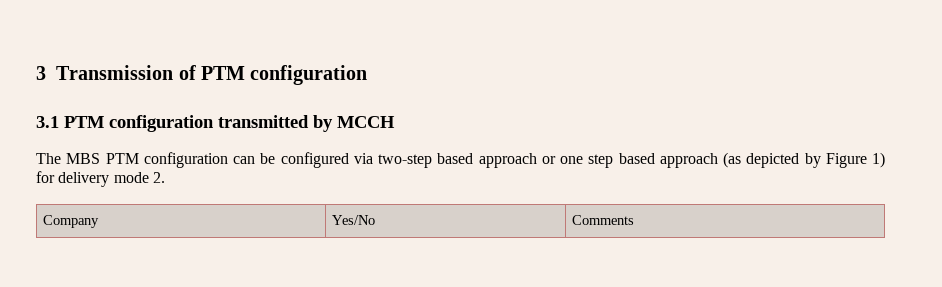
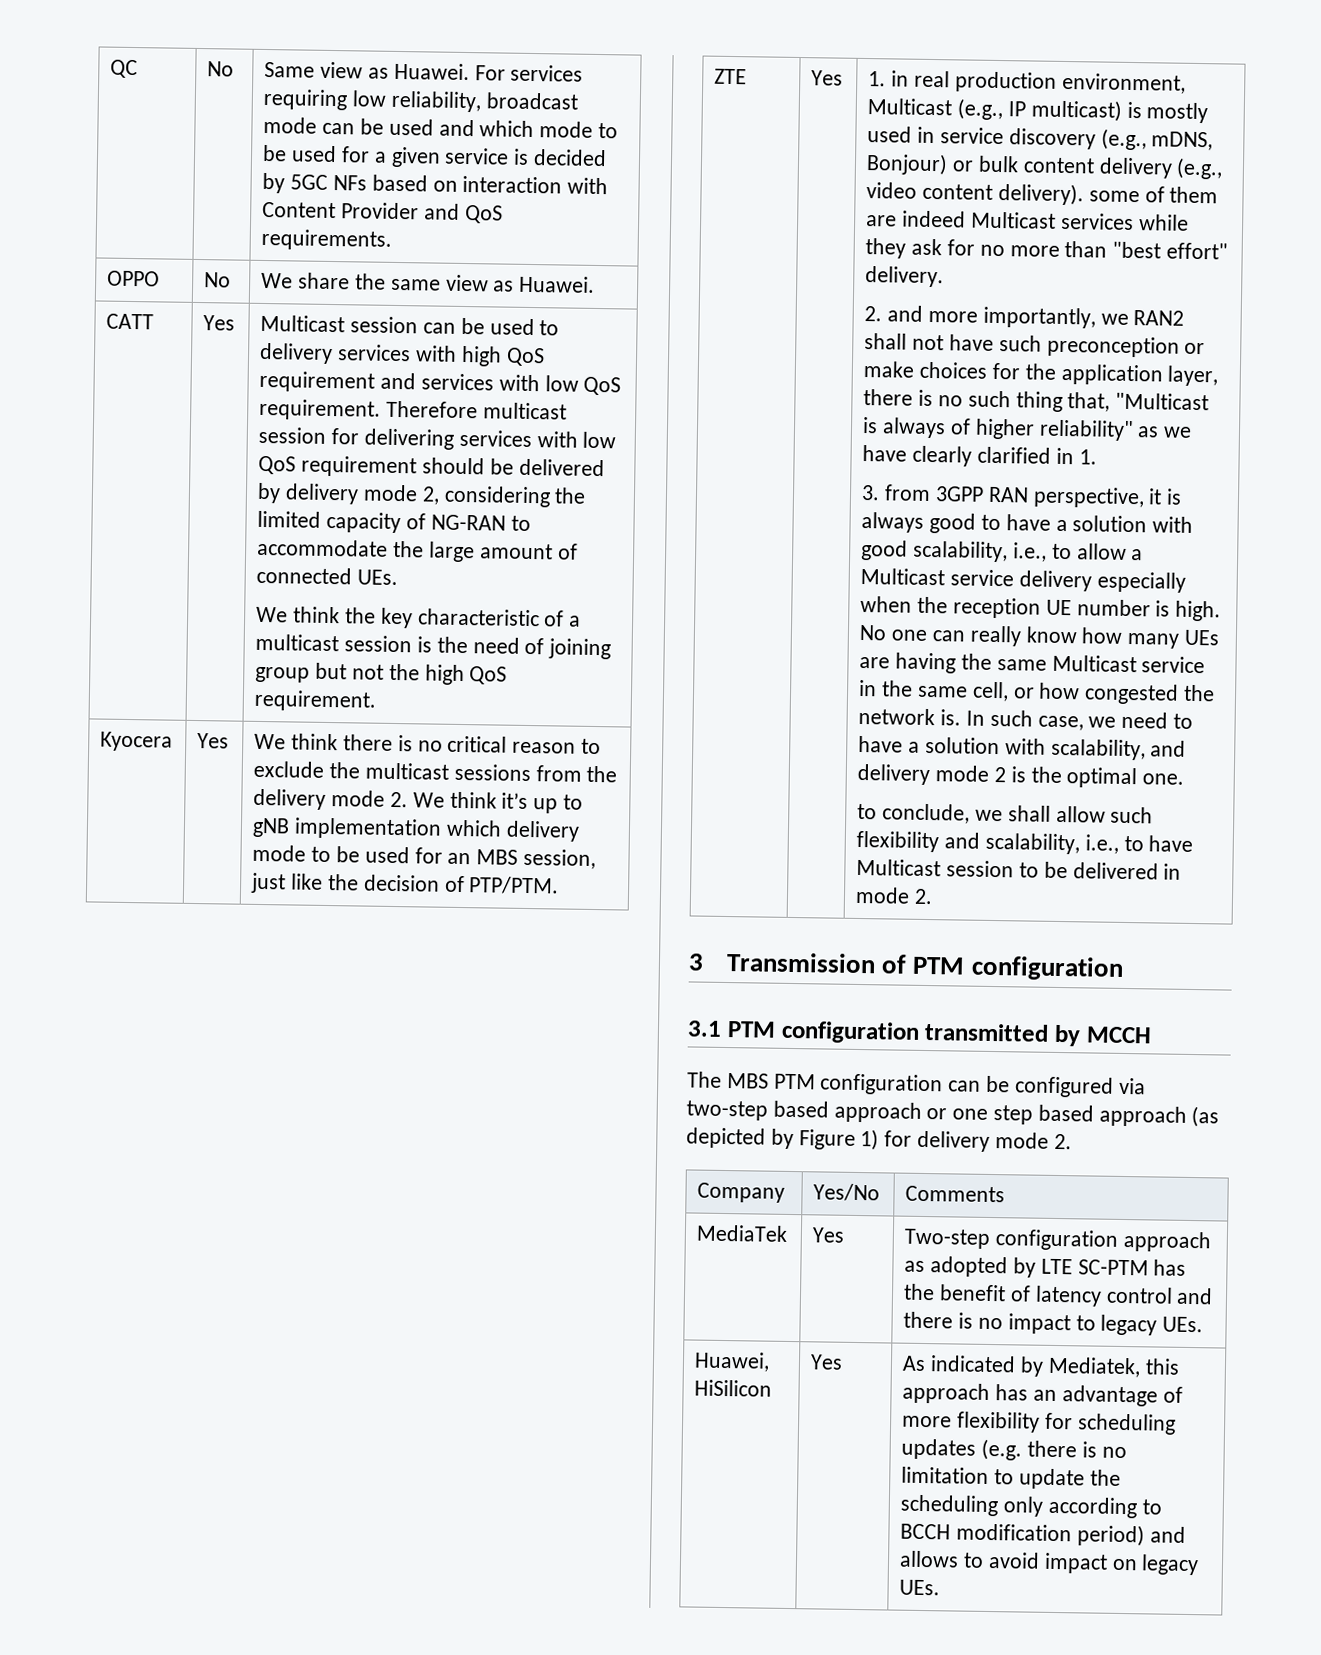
(36, 73) none -> [110,59,139,79] [207,61,235,77] [264,61,584,82] [263,88,579,113] [263,116,618,139] [262,144,607,168] [262,172,609,195] [262,201,503,224] [261,228,393,251] [107,270,161,287] [204,272,232,288] [261,272,596,293] [106,313,155,330] [203,315,236,331] [260,314,560,336] [259,342,545,367] [259,370,622,396] [259,398,567,421] [258,426,617,450] [258,455,605,478] [257,482,587,508] [257,510,531,534] [257,538,578,563] [256,566,399,586] [256,606,582,629] [255,633,612,660] [255,662,508,686] [254,689,378,712] [100,731,174,752] [197,733,230,749] [254,733,601,755] [253,760,618,783] [253,788,583,814] [252,817,580,842] [252,844,596,870] [250,872,560,895] [714,68,748,85] [811,70,844,86] [868,70,1186,94] [867,98,1209,124] [867,126,1214,151] [866,153,1224,180] [866,182,1219,206] [866,210,1189,231] [865,238,1228,260] [865,266,945,288] [864,305,1185,329] [864,333,1206,358] [863,361,1219,387] [863,388,1210,412] [862,416,1193,442] [862,444,1097,467] [861,484,1183,509] [861,511,1194,534] [861,539,1144,563] [860,567,1186,593] [860,595,1222,622] [859,624,1220,649] [859,652,1206,674] [858,679,1215,705] [858,707,1193,731] [858,735,1187,761] [857,763,1185,789] [857,803,1154,824] [856,830,1194,855] [856,858,1182,880] [855,886,934,905] QC | No | Same view as Huawei. For services requiring low reliability, broadcast mode can be used and which mode to be used for a given service is decided by 5GC NFs based on interaction with Content Provider and QoS requirements. // OPPO | No | We share the same view as Huawei. // CATT | Yes | Multicast session can be used to delivery services with high QoS requirement and services with low QoS requirement. Therefore multicast session for delivering services with low QoS requirement should be delivered by delivery mode 2, considering the limited capacity of NG-RAN to accommodate the large amount of connected UEs. // We think the key characteristic of a multicast session is the need of joining group but not the high QoS requirement. // Kyocera | Yes | We think there is no critical reason to exclude the multicast sessions from the delivery mode 2. We think it’s up to gNB implementation which delivery mode to be used for an MBS session, just like the decision of PTP/PTM. // ZTE | Yes | 1. in real production environment, Multicast (e.g., IP multicast) is mostly used in service discovery (e.g., mDNS, Bonjour) or bulk content delivery (e.g., video content delivery). some of them are indeed Multicast services while they ask for no more than "best effort" delivery. // 2. and more importantly, we RAN2 shall not have such preconception or make choices for the application layer, there is no such thing that, "Multicast is always of higher reliability" as we have clearly clarified in 1. // 3. from 3GPP RAN perspective, it is always good to have a solution with good scalability, i.e., to allow a Multicast service delivery especially when the reception UE number is high. No one can really know how many UEs are having the same Multicast service in the same cell, or how congested the network is. In such case, we need to have a solution with scalability, and delivery mode 2 is the optimal one. // to conclude, we shall allow such flexibility and scalability, i.e., to have Multicast session to be delivered in mode 2. //
(634, 220) none -> [696,1224,789,1242] [812,1227,846,1243] [904,1228,1211,1253] [904,1256,1187,1278] [903,1283,1214,1307] [903,1311,1204,1336] [694,1351,771,1372] [694,1379,773,1397] [810,1354,844,1370] [902,1355,1180,1378] [902,1382,1183,1407] [902,1411,1176,1435] [901,1438,1127,1461] [901,1466,1121,1490] [900,1494,1162,1519] [900,1523,1186,1547] [899,1550,1200,1576] [899,1579,941,1596] // MediaTek | Yes | Two-step configuration approach as adopted by LTE SC-PTM has the benefit of latency control and there is no impact to legacy UEs. // Huawei, HiSilicon | Yes | As indicated by Mediatek, this approach has an advantage of more flexibility for scheduling updates (e.g. there is no limitation to update the scheduling only according to BCCH modification period) and allows to avoid impact on legacy UEs.

